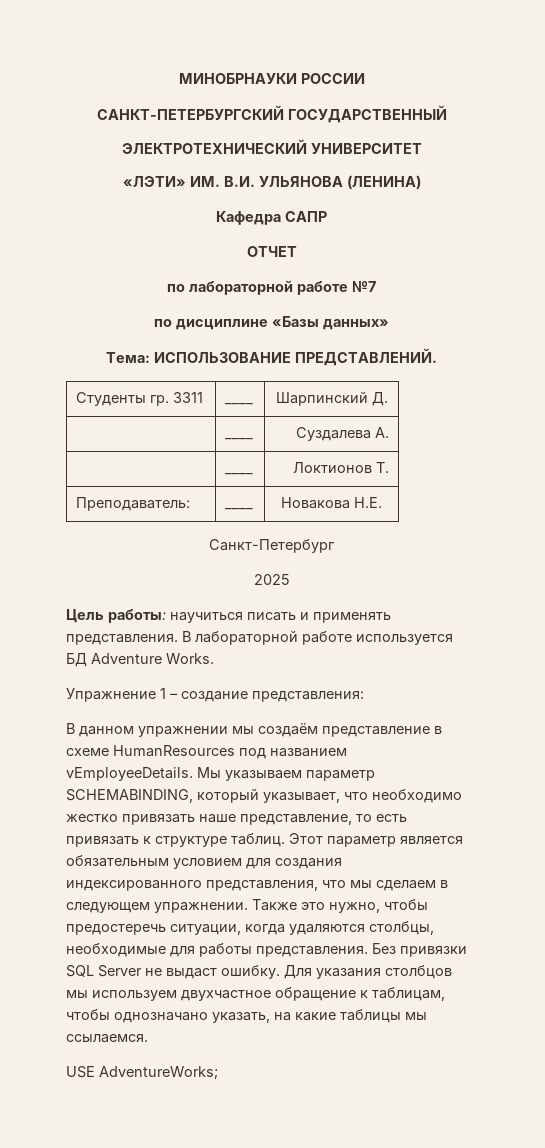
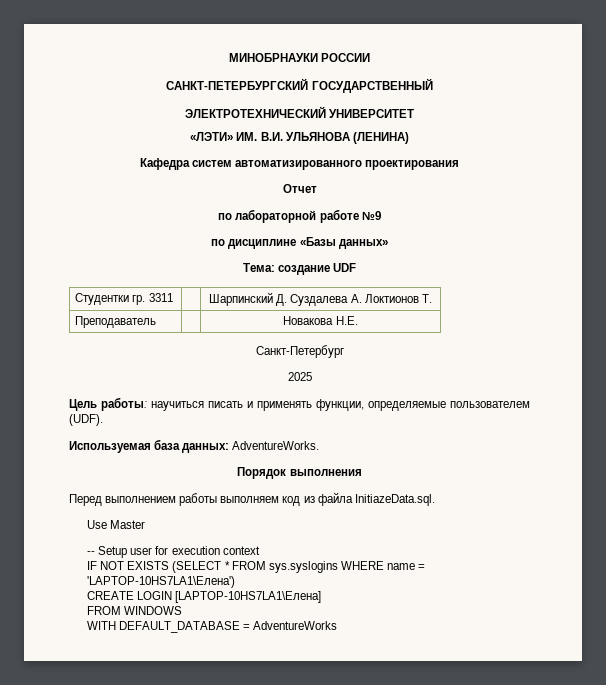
[285,211,327,222] [246,246,297,257] САПР // ОТЧЕТ -> [191,160,460,170] [282,184,317,193] систем автоматизированного проектирования // Отчет
[352,281,376,292] №7 -> [361,211,381,220] №9
[154,348,437,366] [75,392,146,406] ИСПОЛЬЗОВАНИЕ ПРЕДСТАВЛЕНИЙ. // Студенты -> [278,263,357,275] [75,293,130,305] создание UDF // Студентки
[224,403,253,405] ____ -> (173, 297) none
[224,438,253,440] // | ____ | -> (288, 300) none
[224,473,253,475] // | ____ | -> (362, 298) none
[75,497,190,511] [224,508,253,510] Преподаватель: | ____ -> [75,316,157,328] Преподаватель |
[66,630,453,645] [66,653,214,667] [66,688,364,702] [66,723,442,737] [66,745,347,759] [66,767,375,781] [66,788,462,803] [66,814,407,825] [66,833,463,847] [66,855,342,869] [66,880,448,891] [66,899,428,913] [66,921,434,935] [66,943,467,957] [66,965,452,979] [66,987,445,1001] [66,1009,427,1023] [66,1034,148,1043] [66,1066,218,1080] представления. В лабораторной работе используется БД Adventure Works. // Упражнение 1 – создание представления: // В данном упражнении мы создаём представление в схеме HumanResources под названием vEmployeeDetails. Мы указываем параметр SCHEMABINDING, который указывает, что необходимо жестко привязать наше представление, то есть привязать к структуре таблиц. Этот параметр является обязательным условием для создания индексированного представления, что мы сделаем в следующем упражнении. Также это нужно, чтобы предостеречь ситуации, когда удаляются столбцы, необходимые для работы представления. Без привязки SQL Server не выдаст ошибку. Для указания столбцов мы используем двухчастное обращение к таблицам, чтобы однозначано указать, на какие таблицы мы ссылаемся. // USE AdventureWorks; -> [316,399,530,411] [69,414,103,426] [69,439,320,453] [237,467,362,479] [69,492,435,506] [87,520,146,529] [87,546,260,558] [87,561,426,573] [87,576,236,588] [87,591,322,603] [87,606,183,615] [87,621,338,633] функции, определяемые пользователем (UDF). // Используемая база данных: AdventureWorks. // Порядок выполнения // Перед выполнением работы выполняем код из файла InitiazeData.sql. // Use Master // -- Setup user for execution context // IF NOT EXISTS (SELECT * FROM sys.syslogins WHERE name = 'LAPTOP-10HS7LA1\Елена') // CREATE LOGIN [LAPTOP-10HS7LA1\Елена] // FROM WINDOWS // WITH DEFAULT_DATABASE = AdventureWorks

